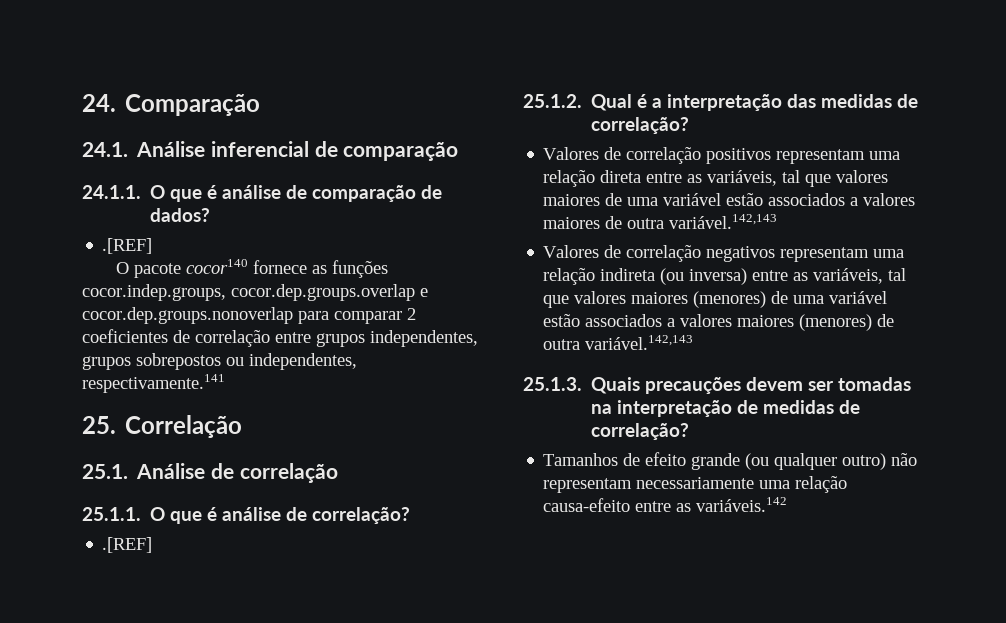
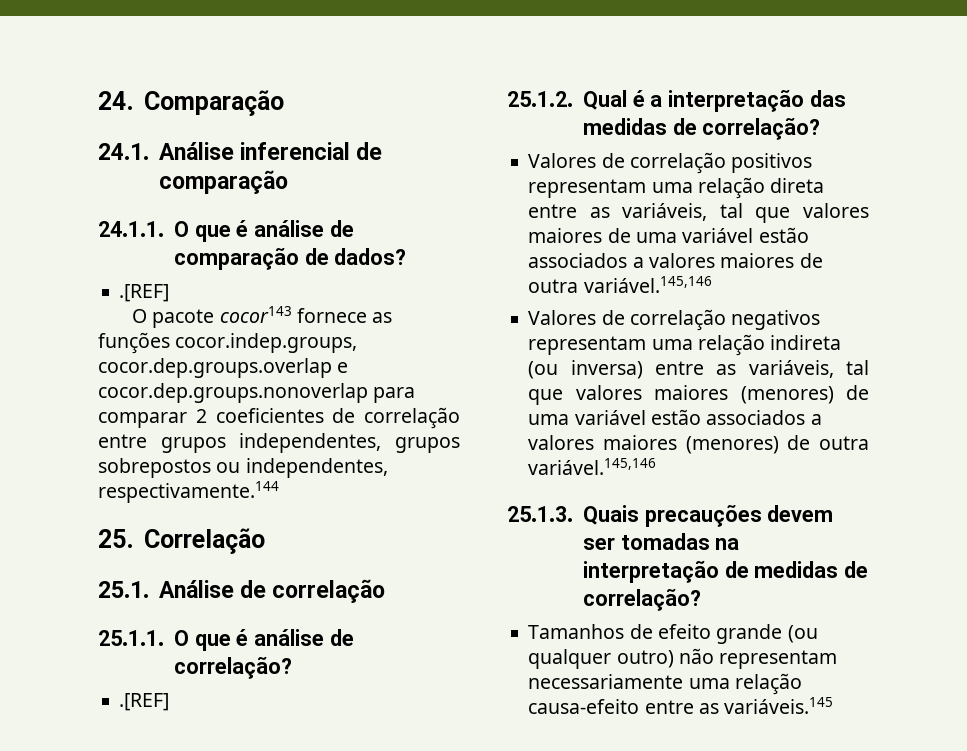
[186,259,249,274] cocor140 -> [219,306,292,323] cocor143
[82,374,225,393] respectivamente.141 -> [98,481,279,503] respectivamente.144
[669,214,778,229] variável.142,143 -> [583,276,712,293] variável.145,146
[585,335,694,350] variável.142,143 -> [528,458,657,475] variável.145,146
[696,497,788,512] variáveis.142 -> [724,697,834,714] variáveis.145

